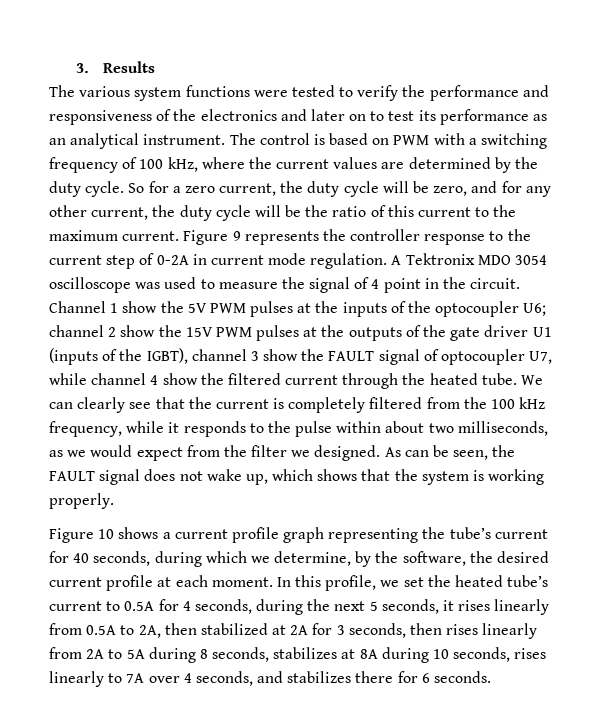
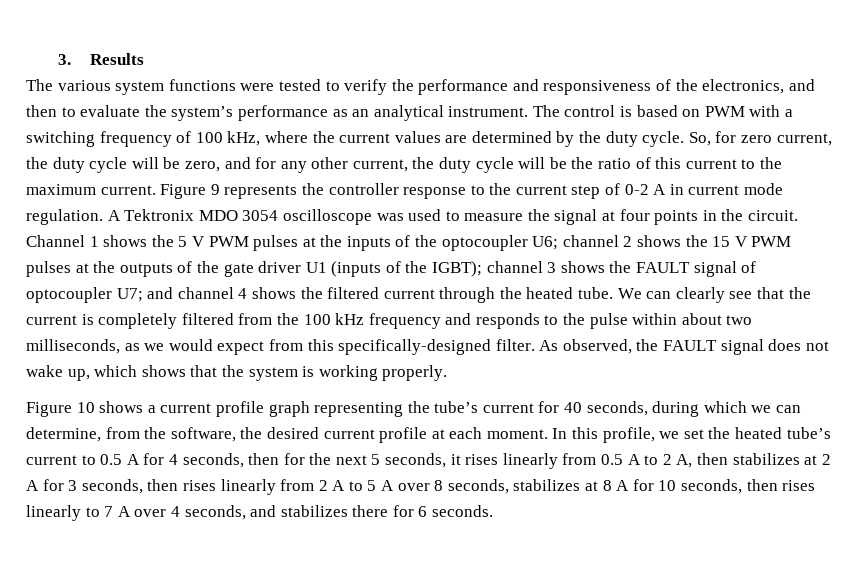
[200,109,436,121] electronics and later on to test its -> [702,79,815,94] [26,105,234,121] electronics, and then to evaluate the system’s
[128,181,181,193] So for a -> [688,131,737,146] So, for
[156,255,189,265] 0-2A -> [624,184,667,195] 0-2 A
[354,277,421,293] of 4 point -> [602,209,699,225] at four points
[122,301,207,313] show the 5V -> [103,235,205,247] shows the 5 V
[120,325,213,337] show the 15V -> [637,235,748,247] shows the 15 V
[146,348,188,364] IGBT), -> [432,261,483,277] IGBT);
[263,349,299,361] show -> [560,261,605,273] shows
[529,351,553,364] [49,373,87,385] U7, while -> [116,287,174,302] U7; and
[162,373,198,385] show -> [251,287,296,299] shows
[49,421,180,437] frequency, while it -> [368,313,472,329] frequency and
[223,445,489,461] the filter we designed. As can be seen, -> [307,339,632,355] this specifically-designed filter. As observed,
[274,551,372,567] determine, by -> [776,405,802,413] [26,427,140,442] can determine, from
[124,601,155,611] 0.5A -> [100,454,140,465] 0.5 A
[256,599,304,615] during -> [248,453,305,465] then for
[86,623,309,638] 0.5A to 2A, then stabilized at 2A -> [601,453,831,468] [26,480,39,491] 0.5 A to 2 A, then stabilizes at 2 A
[86,647,196,663] 2A to 5A during -> [318,480,430,491] 2 A to 5 A over
[359,647,429,663] 8A during -> [602,479,654,491] 8 A for
(511, 654) none -> [746,479,778,491] then
[126,673,145,683] 7A -> [104,506,131,517] 7 A

